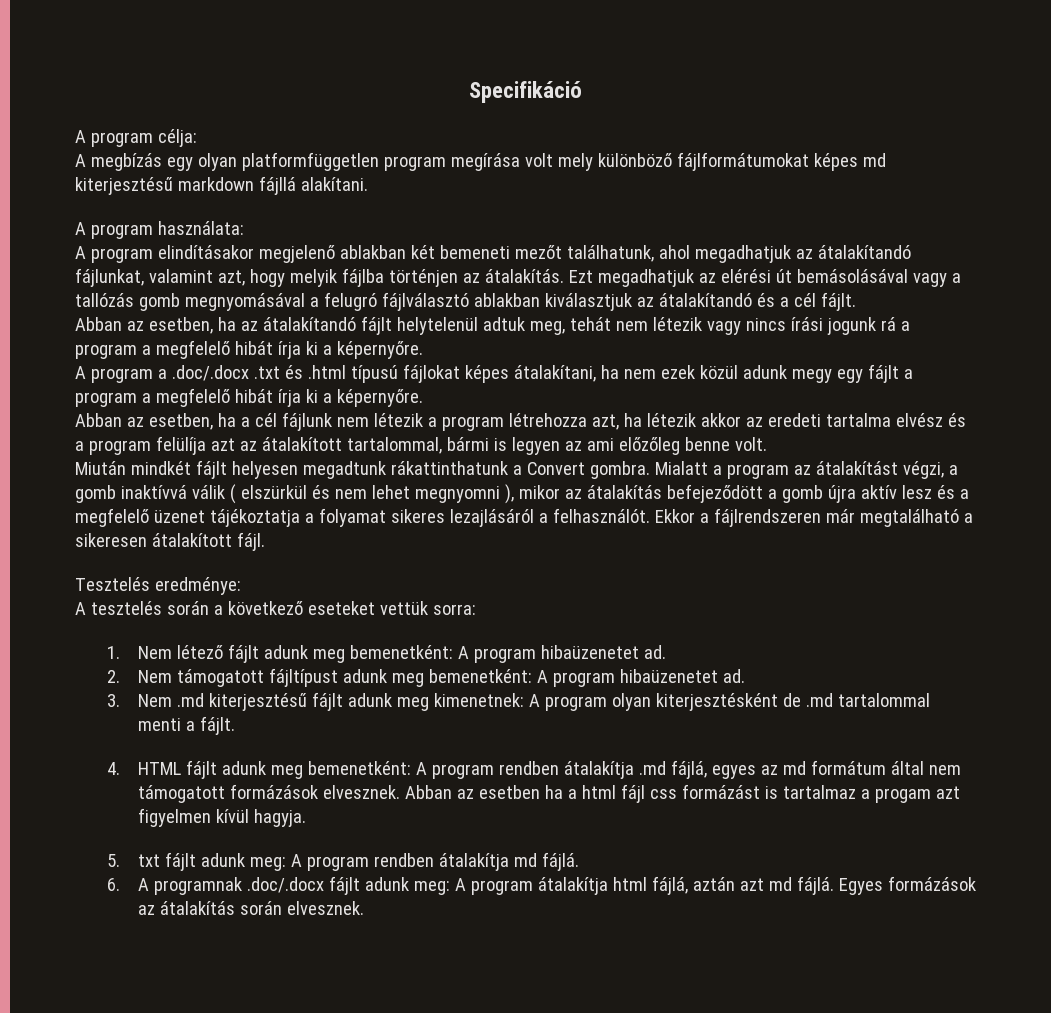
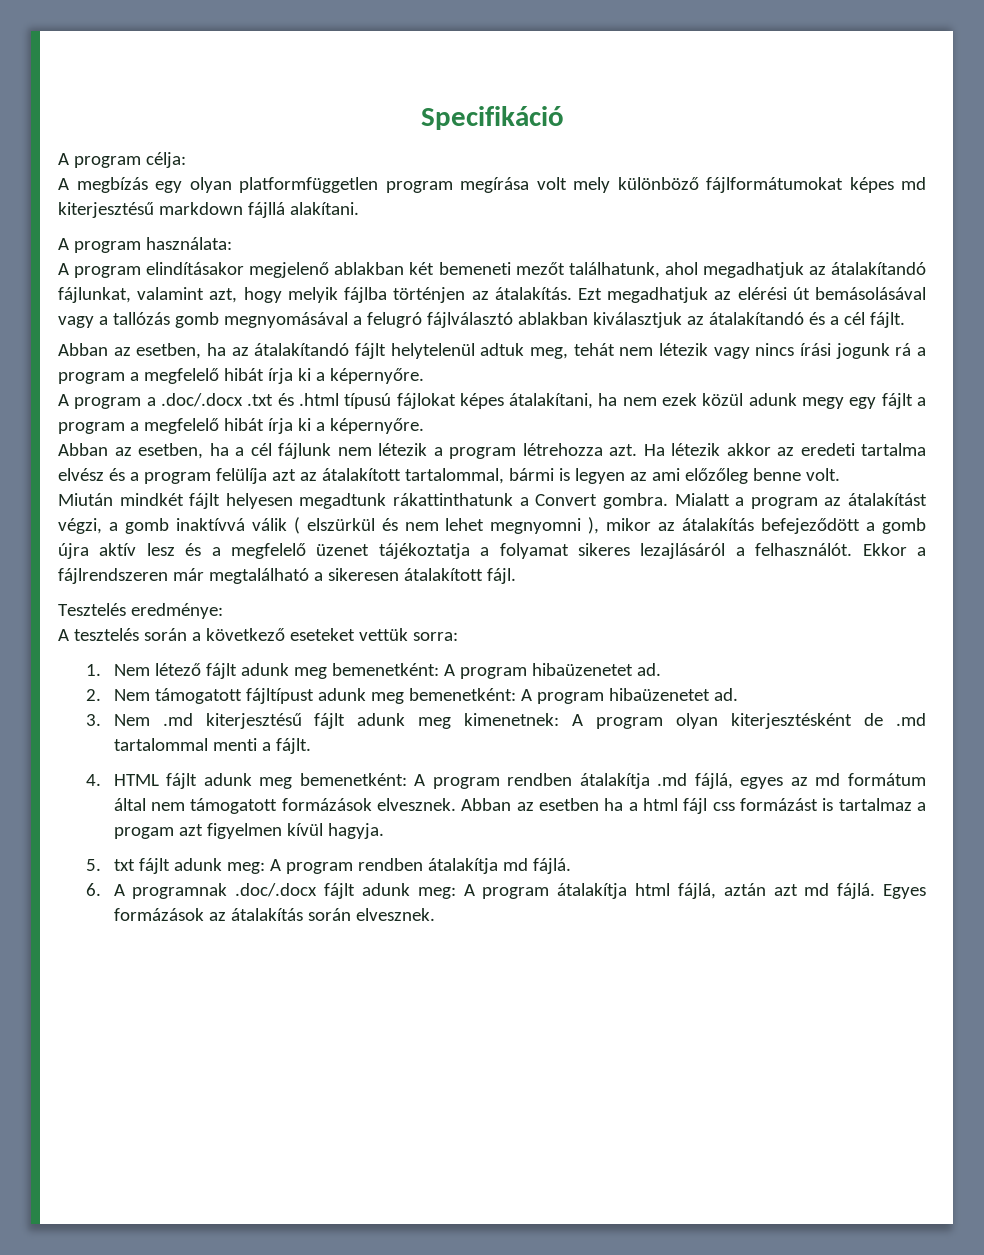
[591,413,642,430] azt, ha -> [609,444,665,456] azt. Ha

